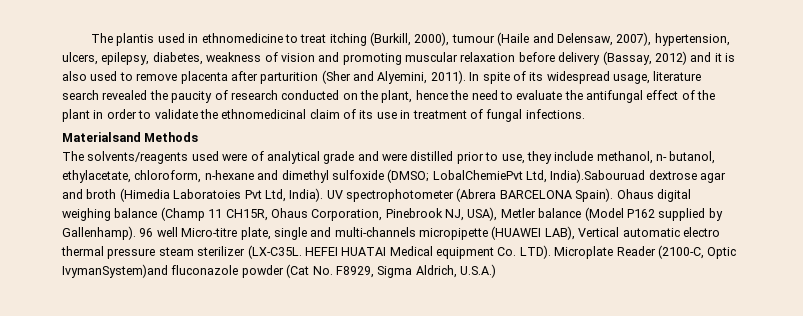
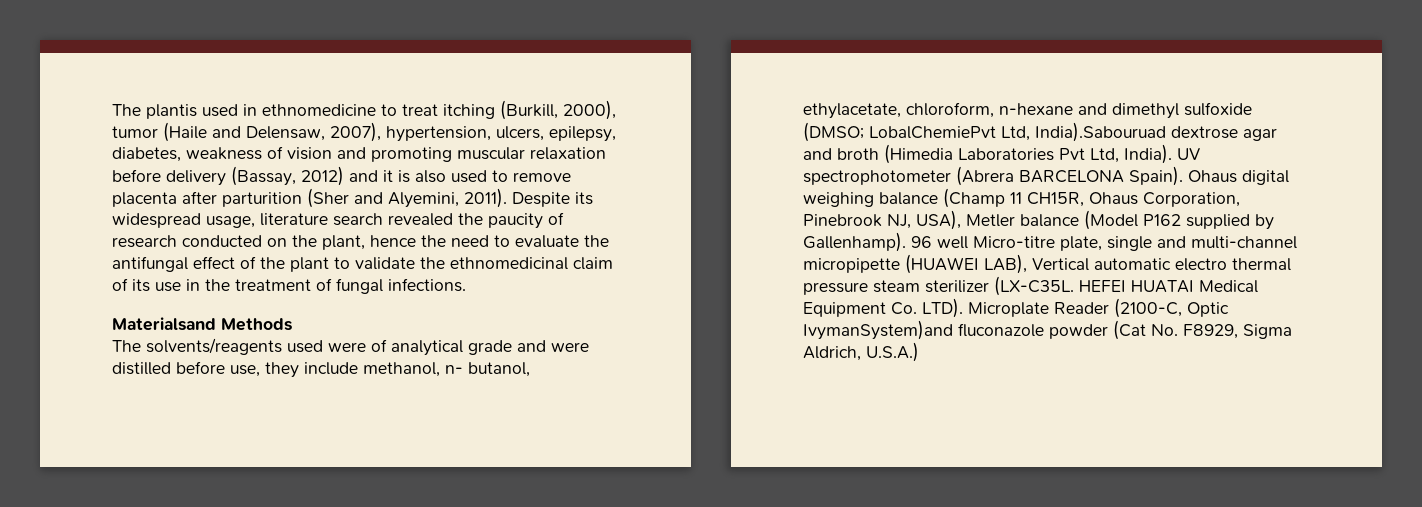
[451,34,495,43] tumour -> [112,126,158,138] tumor
[469,71,526,84] In spite of -> [512,192,570,207] Despite
[93,109,137,119] in order -> (329, 264) none
(411, 114) none -> [205,279,230,291] the
[456,152,499,164] prior to -> [176,361,225,374] before
[173,189,242,199] Laboratoies -> [958,148,1054,161] Laboratories
[334,227,416,237] multi-channels -> [1191,236,1297,249] multi-channel
[436,247,494,259] equipment -> [803,302,886,317] Equipment

